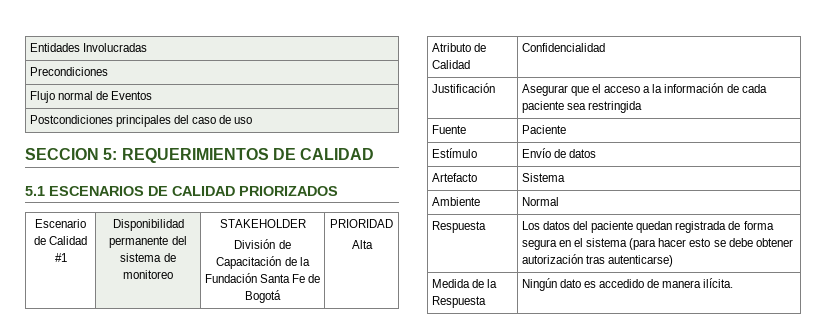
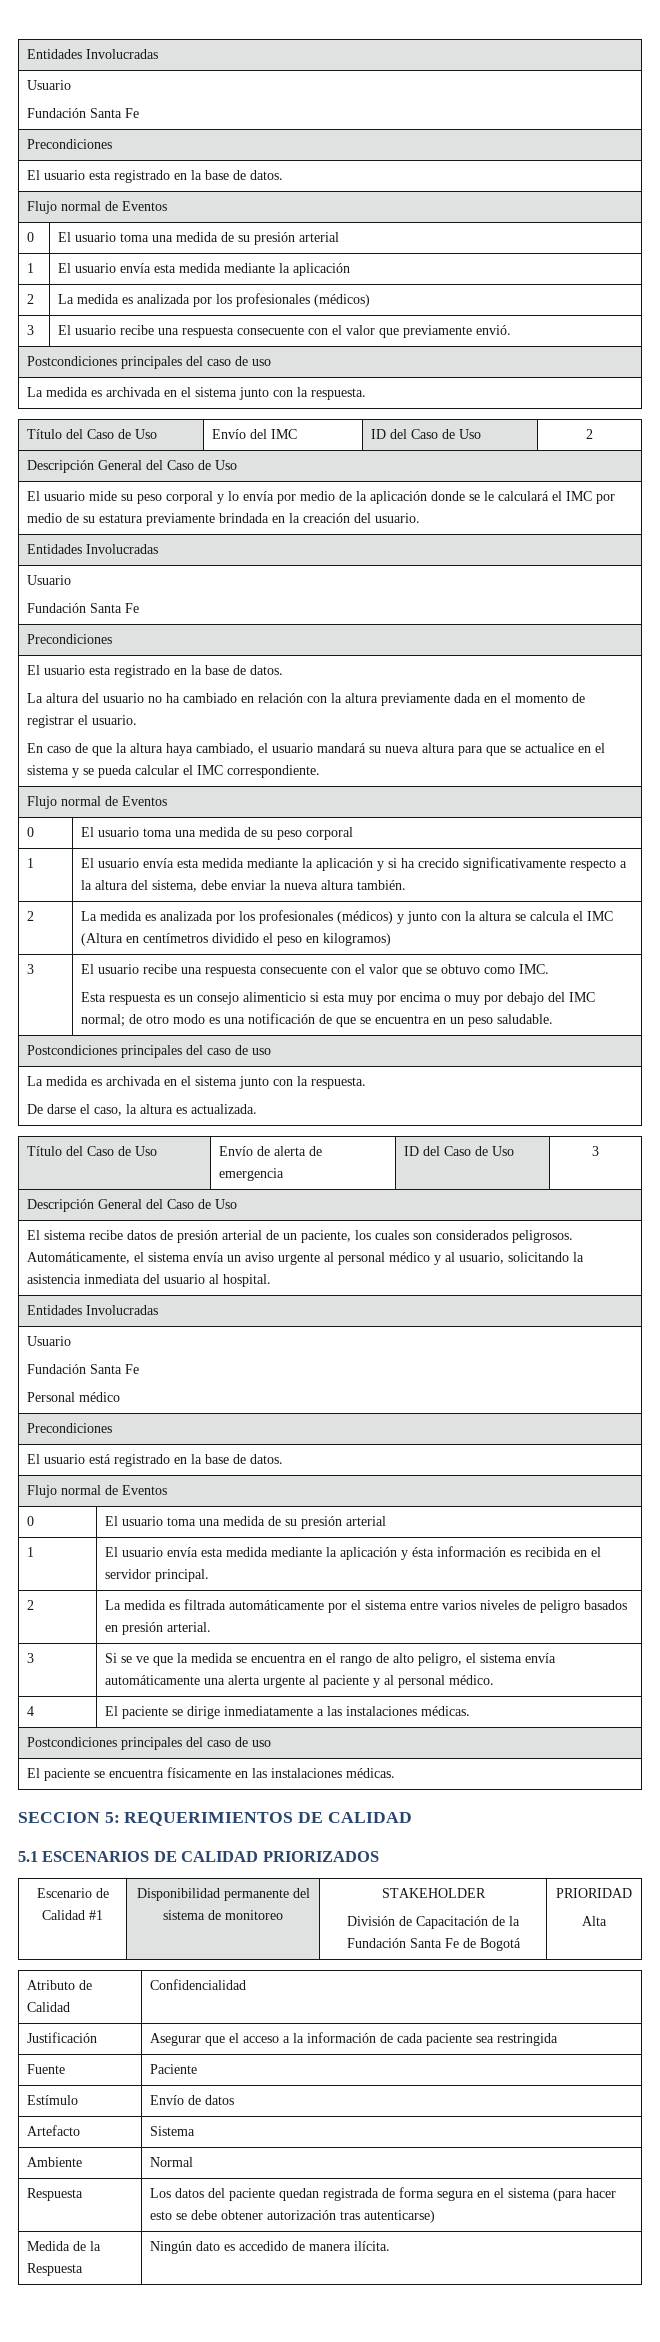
[29,43,147,52] [29,67,108,76] [29,91,153,103] [29,115,253,127] Entidades Involucradas // Precondiciones // Flujo normal de Eventos // Postcondiciones principales del caso de uso -> [26,49,158,59] [26,80,71,90] [26,108,139,118] [26,139,112,149] [26,170,283,183] [26,201,167,214] [26,232,34,242] [57,232,339,245] [26,263,34,273] [57,263,350,276] [26,294,34,304] [57,293,370,307] [26,325,34,335] [57,325,511,338] [26,356,271,369] [26,387,366,400] [26,429,157,439] [211,429,297,439] [370,429,481,439] [586,429,593,439] [26,460,237,473] [26,491,615,504] [26,513,420,526] [26,544,158,554] [26,575,71,585] [26,603,139,613] [26,634,112,644] [26,665,283,678] [26,693,585,706] [26,715,137,728] [26,743,605,756] [26,765,320,778] [26,796,167,809] [26,827,34,837] [80,827,353,840] [26,858,34,868] [80,857,627,871] [80,880,406,892] [26,911,34,921] [80,910,613,924] [80,933,391,946] [26,964,34,974] [80,964,549,977] [80,992,595,1005] [80,1013,553,1027] [26,1045,271,1058] [26,1076,366,1089] [26,1104,257,1116] [26,1146,157,1156] [218,1146,322,1156] [218,1168,284,1181] [403,1146,514,1156] [592,1146,599,1156] [26,1199,237,1212] [26,1230,573,1243] [26,1252,584,1265] [26,1274,271,1287] [26,1305,158,1315] [26,1336,71,1346] [26,1364,139,1374] [26,1392,120,1402] [26,1423,112,1433] [26,1454,283,1467] [26,1485,167,1498] [26,1516,34,1526] [104,1516,386,1529] [26,1547,34,1557] [104,1546,601,1560] [104,1569,209,1582] [26,1600,34,1610] [104,1599,627,1613] [104,1622,211,1635] [26,1653,34,1663] [104,1653,556,1666] [104,1675,494,1688] [26,1706,34,1716] [104,1706,470,1719] [26,1737,271,1750] [26,1767,395,1781] Entidades Involucradas // Usuario // Fundación Santa Fe // Precondiciones // El usuario esta registrado en la base de datos. // Flujo normal de Eventos // 0 | El usuario toma una medida de su presión arterial // 1 | El usuario envía esta medida mediante la aplicación // 2 | La medida es analizada por los profesionales (médicos) // 3 | El usuario recibe una respuesta consecuente con el valor que previamente envió. // Postcondiciones principales del caso de uso // La medida es archivada en el sistema junto con la respuesta. // Título del Caso de Uso | Envío del IMC | ID del Caso de Uso | 2 // Descripción General del Caso de Uso // El usuario mide su peso corporal y lo envía por medio de la aplicación donde se le calculará el IMC por medio de su estatura previamente brindada en la creación del usuario. // Entidades Involucradas // Usuario // Fundación Santa Fe // Precondiciones // El usuario esta registrado en la base de datos. // La altura del usuario no ha cambiado en relación con la altura previamente dada en el momento de registrar el usuario. // En caso de que la altura haya cambiado, el usuario mandará su nueva altura para que se actualice en el sistema y se pueda calcular el IMC correspondiente. // Flujo normal de Eventos // 0 | El usuario toma una medida de su peso corporal // 1 | El usuario envía esta medida mediante la aplicación y si ha crecido significativamente respecto a la altura del sistema, debe enviar la nueva altura también. // 2 | La medida es analizada por los profesionales (médicos) y junto con la altura se calcula el IMC (Altura en centímetros dividido el peso en kilogramos) // 3 | El usuario recibe una respuesta consecuente con el valor que se obtuvo como IMC. // Esta respuesta es un consejo alimenticio si esta muy por encima o muy por debajo del IMC normal; de otro modo es una notificación de que se encuentra en un peso saludable. // Postcondiciones principales del caso de uso // La medida es archivada en el sistema junto con la respuesta. // De darse el caso, la altura es actualizada. // Título del Caso de Uso | Envío de alerta de emergencia | ID del Caso de Uso | 3 // Descripción General del Caso de Uso // El sistema recibe datos de presión arterial de un paciente, los cuales son considerados peligrosos. Automáticamente, el sistema envía un aviso urgente al personal médico y al usuario, solicitando la asistencia inmediata del usuario al hospital. // Entidades Involucradas // Usuario // Fundación Santa Fe // Personal médico // Precondiciones // El usuario está registrado en la base de datos. // Flujo normal de Eventos // 0 | El usuario toma una medida de su presión arterial // 1 | El usuario envía esta medida mediante la aplicación y ésta información es recibida en el servidor principal. // 2 | La medida es filtrada automáticamente por el sistema entre varios niveles de peligro basados en presión arterial. // 3 | Si se ve que la medida se encuentra en el rango de alto peligro, el sistema envía automáticamente una alerta urgente al paciente y al personal médico. // 4 | El paciente se dirige inmediatamente a las instalaciones médicas. // Postcondiciones principales del caso de uso // El paciente se encuentra físicamente en las instalaciones médicas.

